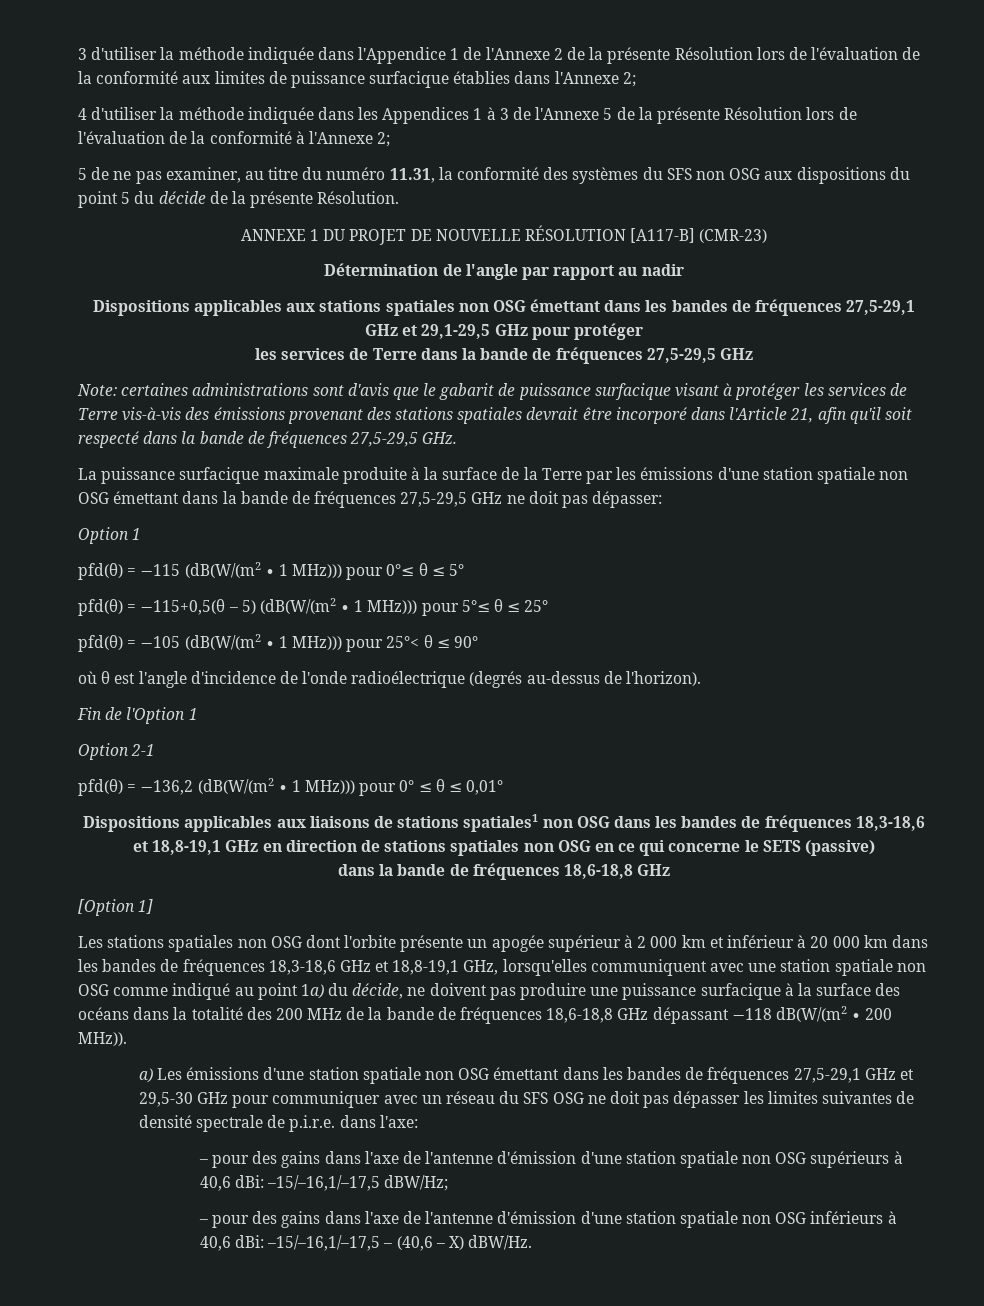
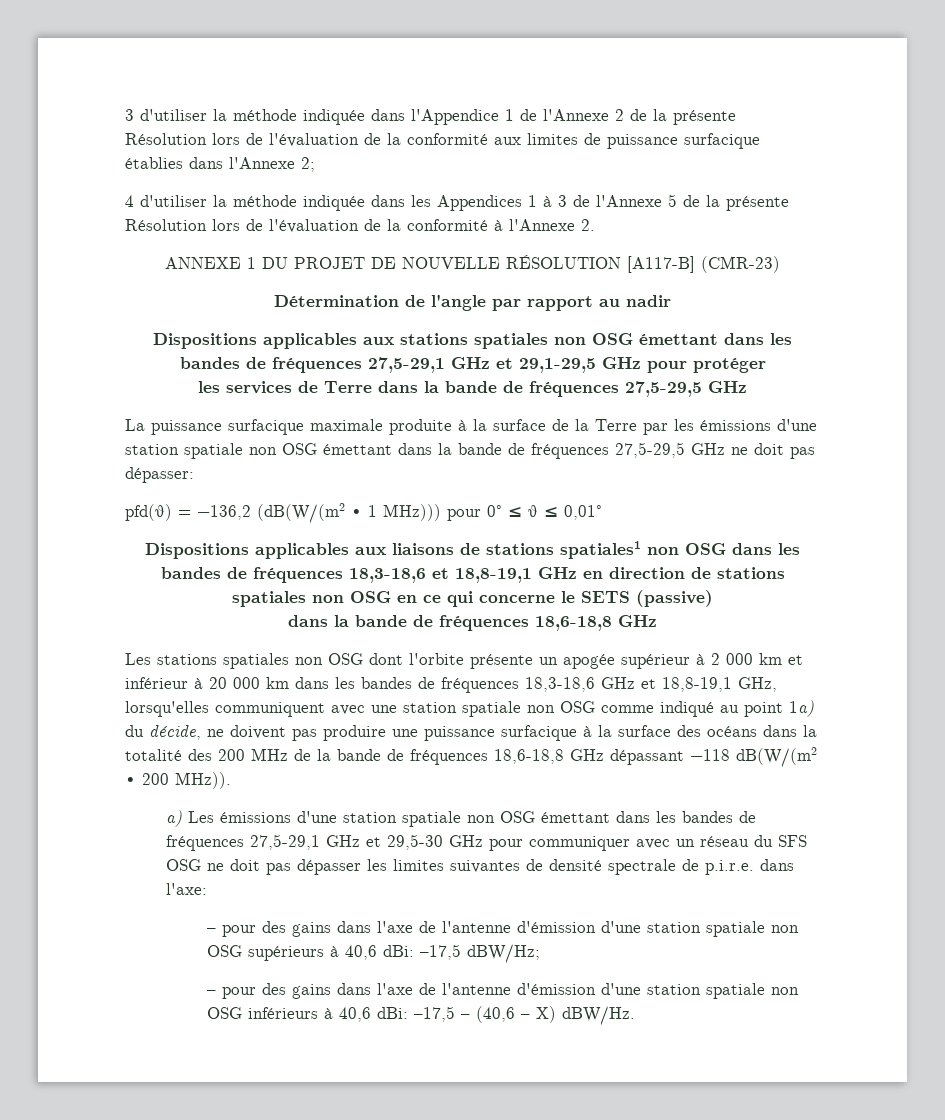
[377,132,391,147] [78,167,910,184] [78,191,400,208] 2; // 5 de ne pas examiner, au titre du numéro 11.31, la conformité des systèmes du SFS non OSG aux dispositions du point 5 du décide de la présente Résolution. -> [581,219,595,231] 2.
[77,383,907,400] [78,407,912,424] [78,431,458,448] // Note: certaines administrations sont d'avis que le gabarit de puissance surfacique visant à protéger les services de Terre vis-à-vis des émissions provenant des stations spatiales devrait être incorporé dans l'Article 21, afin qu'il soit respecté dans la bande de fréquences 27,5-29,5 GHz. -> (747, 387) none
[78,527,142,544] [78,562,465,580] [78,598,549,616] [78,634,479,652] [78,671,702,688] [77,707,198,724] [78,743,156,760] // Option 1 // pfd(θ) = −115 (dB(W/(m2 ∙ 1 MHz))) pour 0°≤ θ ≤ 5° // pfd(θ) = −115+0,5(θ – 5) (dB(W/(m2 ∙ 1 MHz))) pour 5°≤ θ ≤ 25° // pfd(θ) = −105 (dB(W/(m2 ∙ 1 MHz))) pour 25°< θ ≤ 90° // où θ est l'angle d'incidence de l'onde radioélectrique (degrés au-dessus de l'horizon). // Fin de l'Option 1 // Option 2-1 -> (194, 475) none
[78,899,154,916] // [Option 1] -> (657, 621) none
[267,1175,381,1191] –15/–16,1/–17,5 -> [419,944,461,960] –17,5
[267,1235,381,1251] –15/–16,1/–17,5 -> [413,1006,455,1022] –17,5

